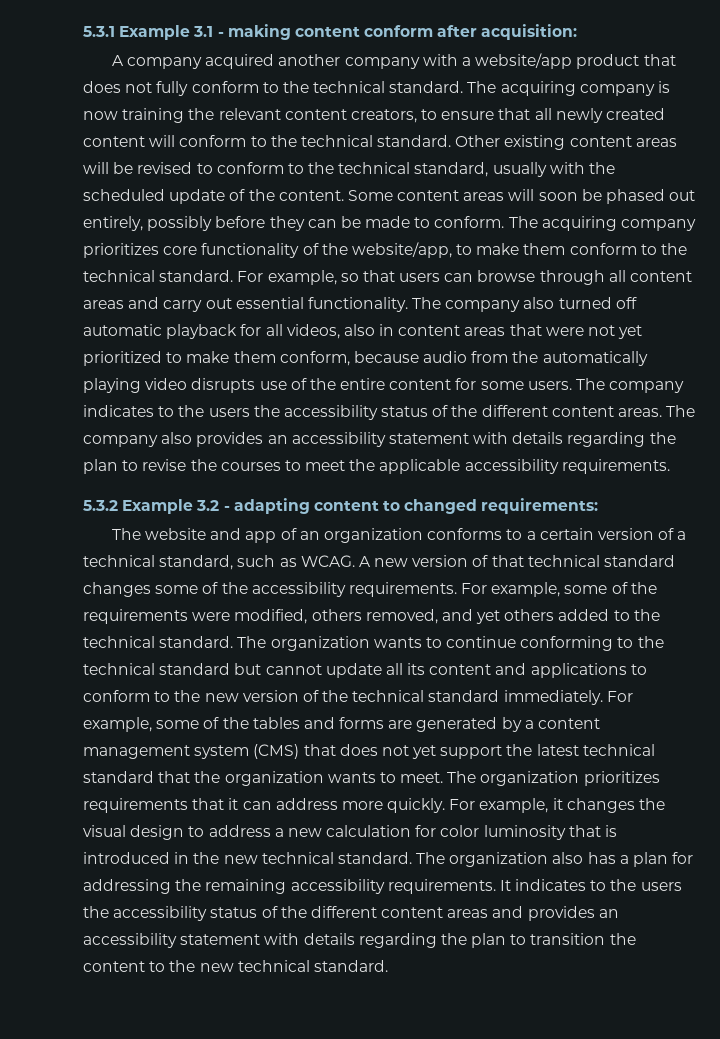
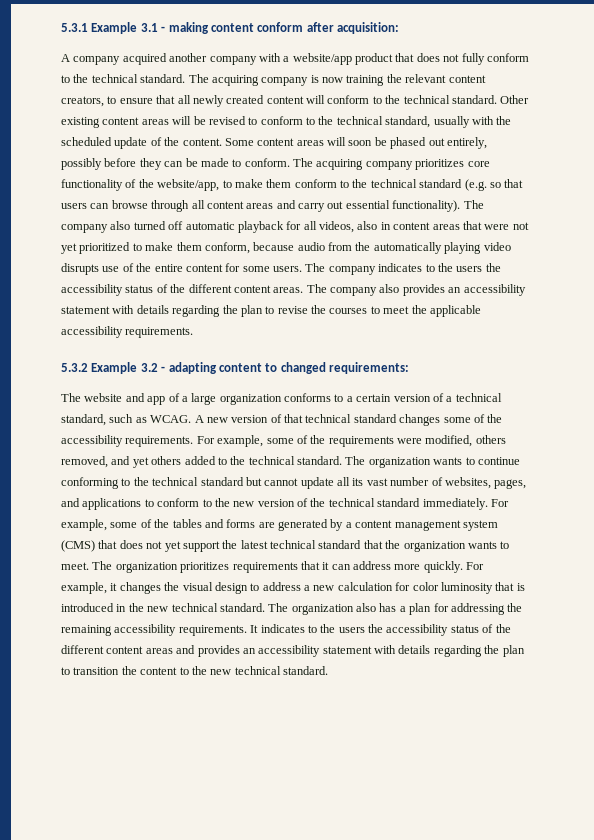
[159,270,337,285] standard. For example, -> [419,179,487,191] standard (e.g.
[307,297,408,312] functionality. -> [392,200,461,212] functionality).
[299,531,320,540] an -> [181,393,217,405] a large
[429,664,492,675] content -> [366,477,527,489] vast number of websites, pages,

